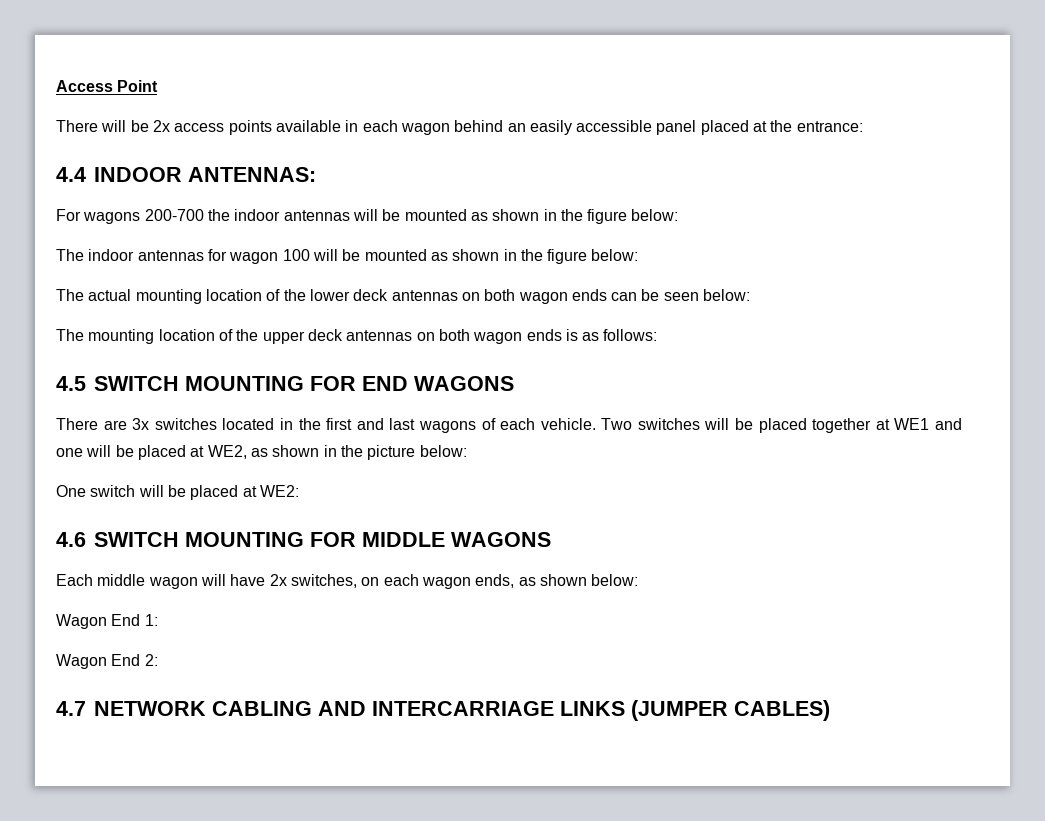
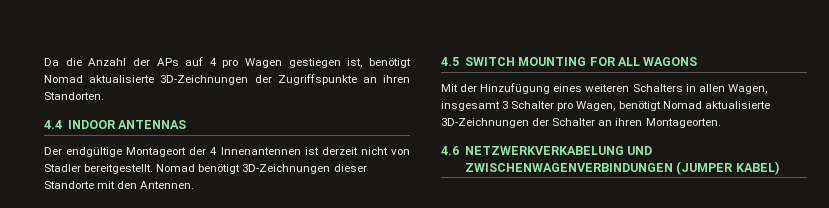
[56,80,159,92] [56,120,863,135] [56,167,316,182] [56,209,679,224] [56,249,639,264] [56,289,751,304] [56,329,658,344] Access Point // There will be 2x access points available in each wagon behind an easily accessible panel placed at the entrance: // 4.4 INDOOR ANTENNAS: // For wagons 200-700 the indoor antennas will be mounted as shown in the figure below: // The indoor antennas for wagon 100 will be mounted as shown in the figure below: // The actual mounting location of the lower deck antennas on both wagon ends can be seen below: // The mounting location of the upper deck antennas on both wagon ends is as follows: -> [44,57,411,68] [44,74,410,85] [44,92,104,100] [44,120,187,129] [44,147,410,157] [44,164,367,174] [44,181,195,189] Da die Anzahl der APs auf 4 pro Wagen gestiegen ist, benötigt Nomad aktualisierte 3D-Zeichnungen der Zugriffspunkte an ihren Standorten. // 4.4 INDOOR ANTENNAS // Der endgültige Montageort der 4 Innenantennen ist derzeit nicht von Stadler bereitgestellt. Nomad benötigt 3D-Zeichnungen dieser Standorte mit den Antennen.
[362,376,514,391] [56,418,963,433] [56,445,467,460] [56,485,299,500] [56,532,551,547] [56,574,639,589] [56,614,158,629] [56,654,158,669] [56,700,830,721] END WAGONS // There are 3x switches located in the first and last wagons of each vehicle. Two switches will be placed together at WE1 and one will be placed at WE2, as shown in the picture below: // One switch will be placed at WE2: // 4.6 SWITCH MOUNTING FOR MIDDLE WAGONS // Each middle wagon will have 2x switches, on each wagon ends, as shown below: // Wagon End 1: // Wagon End 2: // 4.7 NETWORK CABLING AND INTERCARRIAGE LINKS (JUMPER CABLES) -> [617,57,698,66] [441,83,767,94] [441,101,770,111] [441,118,721,128] [441,146,653,155] [464,161,779,175] ALL WAGONS // Mit der Hinzufügung eines weiteren Schalters in allen Wagen, insgesamt 3 Schalter pro Wagen, benötigt Nomad aktualisierte 3D-Zeichnungen der Schalter an ihren Montageorten. // 4.6 NETZWERKVERKABELUNG UND ZWISCHENWAGENVERBINDUNGEN (JUMPER KABEL)

